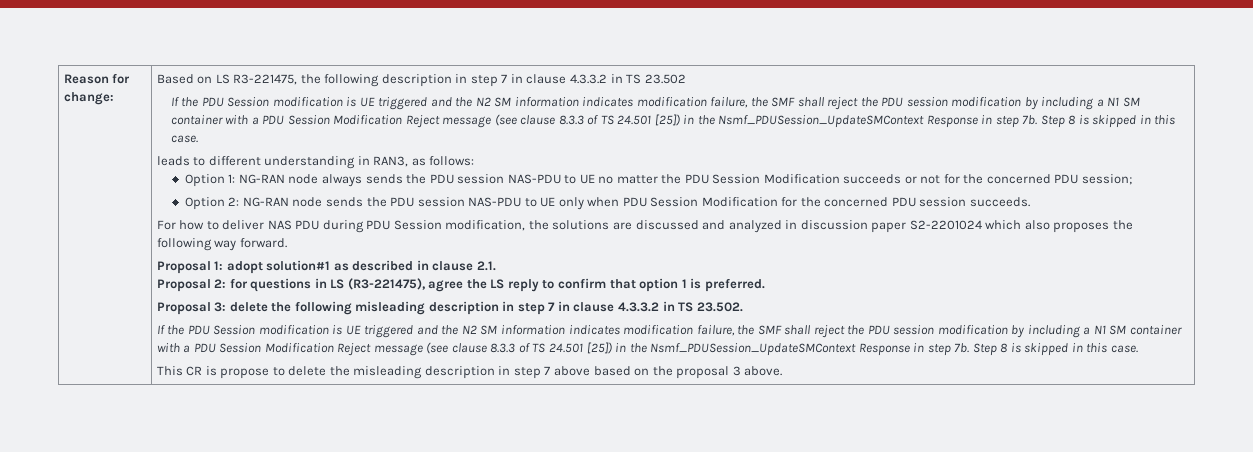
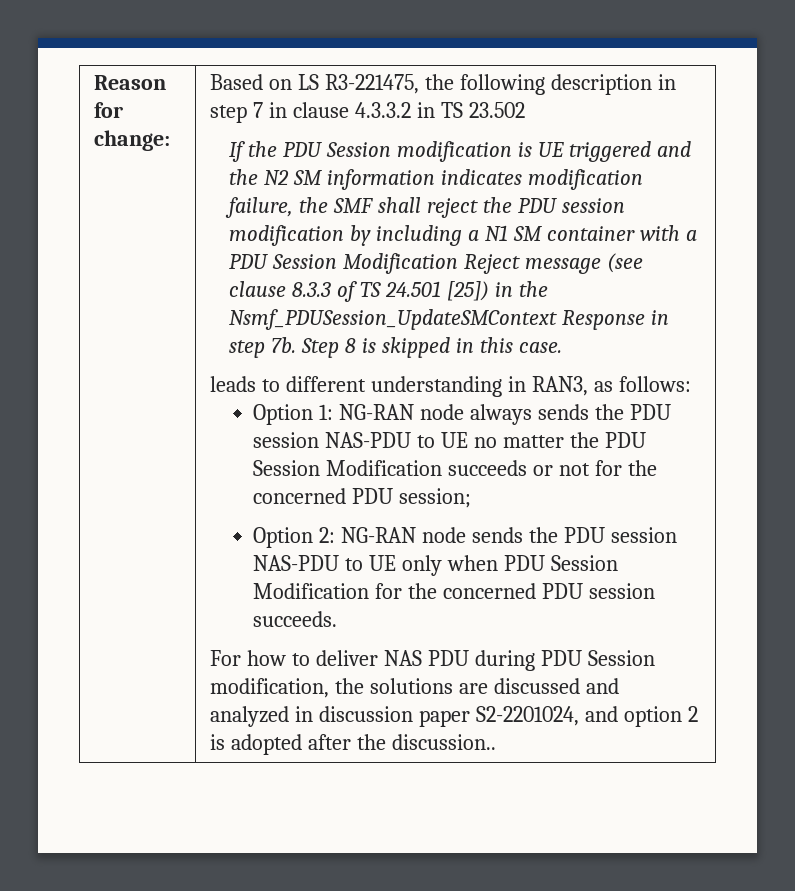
[909,220,1133,233] [156,238,287,251] [156,260,496,274] [156,278,765,292] [156,301,743,315] [156,325,1182,338] [156,342,1138,356] [156,366,783,379] S2-2201024 which also proposes the following way forward. // Proposal 1: adopt solution#1 as described in clause 2.1. // Proposal 2: for questions in LS (R3-221475), agree the LS reply to confirm that option 1 is preferred. // Proposal 3: delete the following misleading description in step 7 in clause 4.3.3.2 in TS 23.502. // If the PDU Session modification is UE triggered and the N2 SM information indicates modification failure, the SMF shall reject the PDU session modification by including a N1 SM container with a PDU Session Modification Reject message (see clause 8.3.3 of TS 24.501 [25]) in the Nsmf_PDUSession_UpdateSMContext Response in step 7b. Step 8 is skipped in this case. // This CR is propose to delete the misleading description in step 7 above based on the proposal 3 above. -> [476,706,698,727] [210,734,497,755] S2-2201024, and option 2 is adopted after the discussion..

